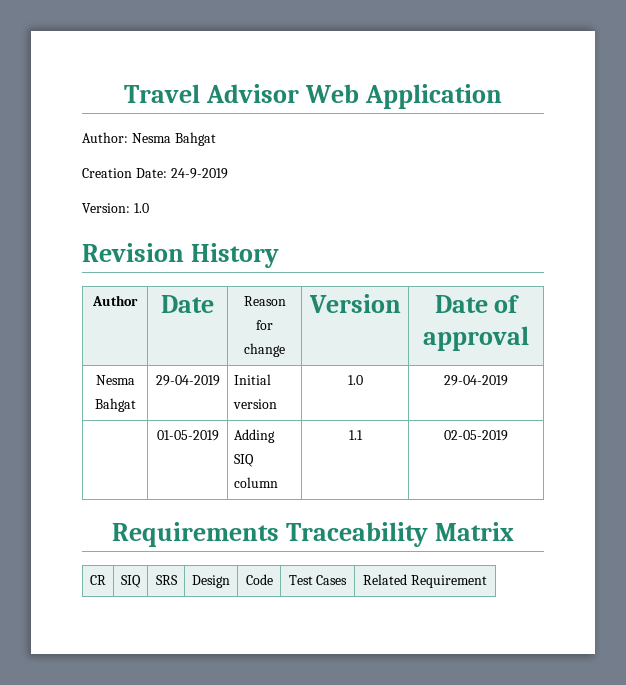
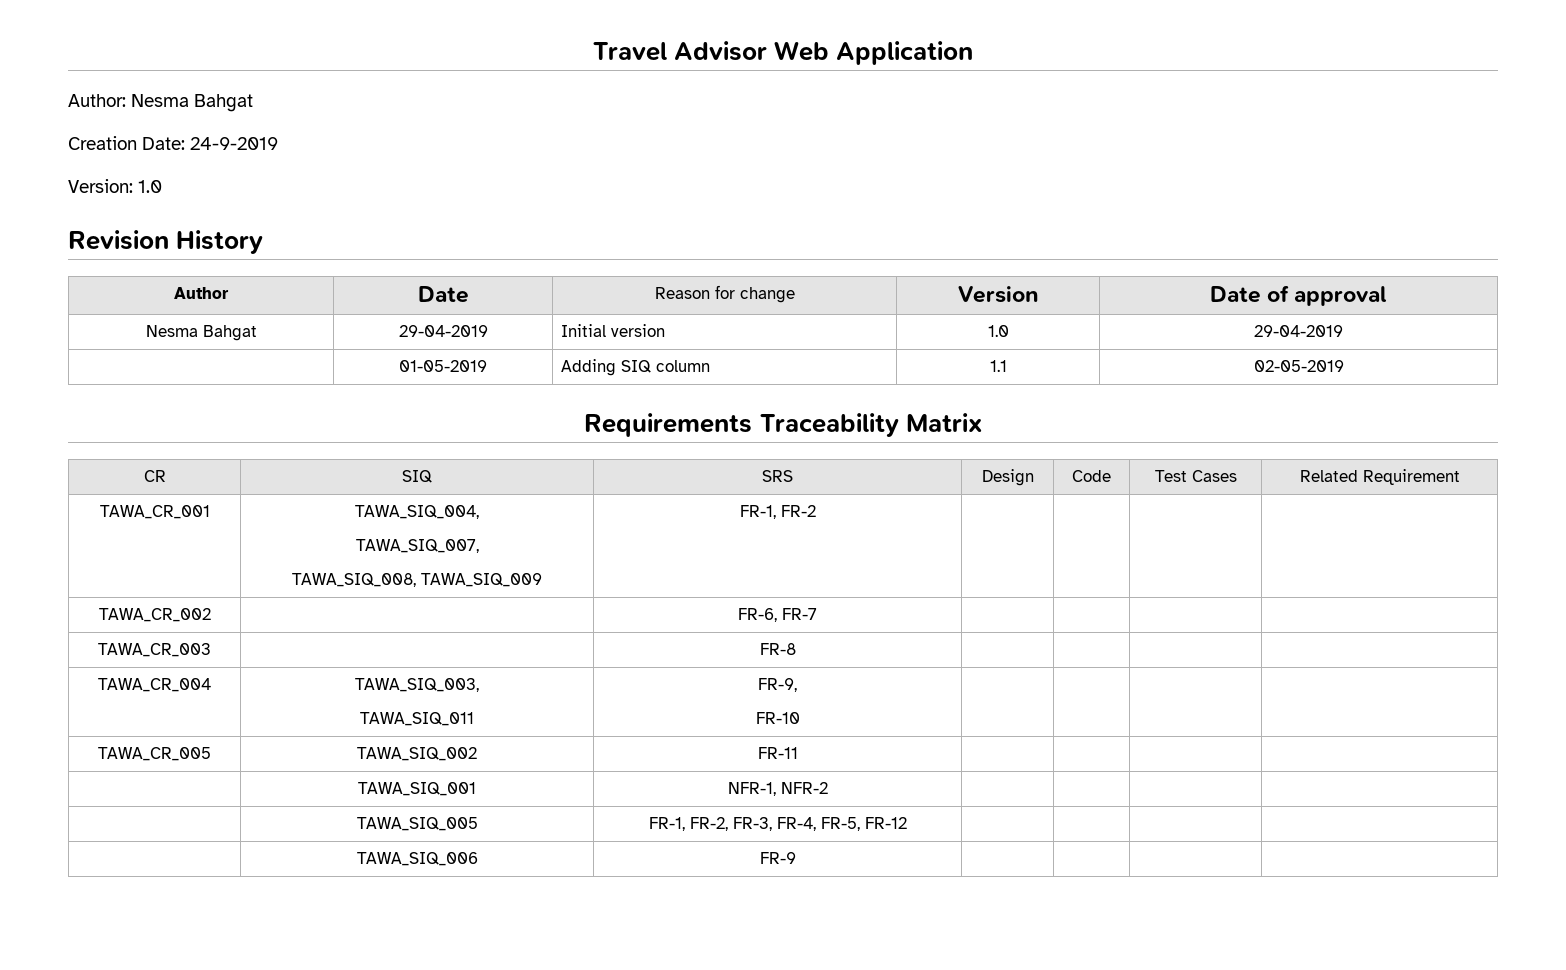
(487, 581) none -> [99,505,210,519] [355,505,479,519] [355,539,479,553] [292,573,542,587] [739,505,816,519] [98,608,211,622] [738,608,817,622] [98,643,211,657] [759,643,796,655] [98,678,211,692] [355,678,479,692] [360,712,474,726] [758,678,797,692] [755,712,800,724] [98,747,211,761] [357,747,477,761] [757,747,798,759] [358,782,476,796] [727,782,828,796] [356,817,478,831] [648,817,907,831] [356,852,478,866] [759,852,796,864] // TAWA_CR_001 | TAWA_SIQ_004, // TAWA_SIQ_007, // TAWA_SIQ_008, TAWA_SIQ_009 | FR-1, FR-2 | | | | // TAWA_CR_002 | | FR-6, FR-7 | | | | // TAWA_CR_003 | | FR-8 | | | | // TAWA_CR_004 | TAWA_SIQ_003, // TAWA_SIQ_011 | FR-9, // FR-10 | | | | // TAWA_CR_005 | TAWA_SIQ_002 | FR-11 | | | | // | TAWA_SIQ_001 | NFR-1, NFR-2 | | | | // | TAWA_SIQ_005 | FR-1, FR-2, FR-3, FR-4, FR-5, FR-12 | | | | // | TAWA_SIQ_006 | FR-9 | | | |

